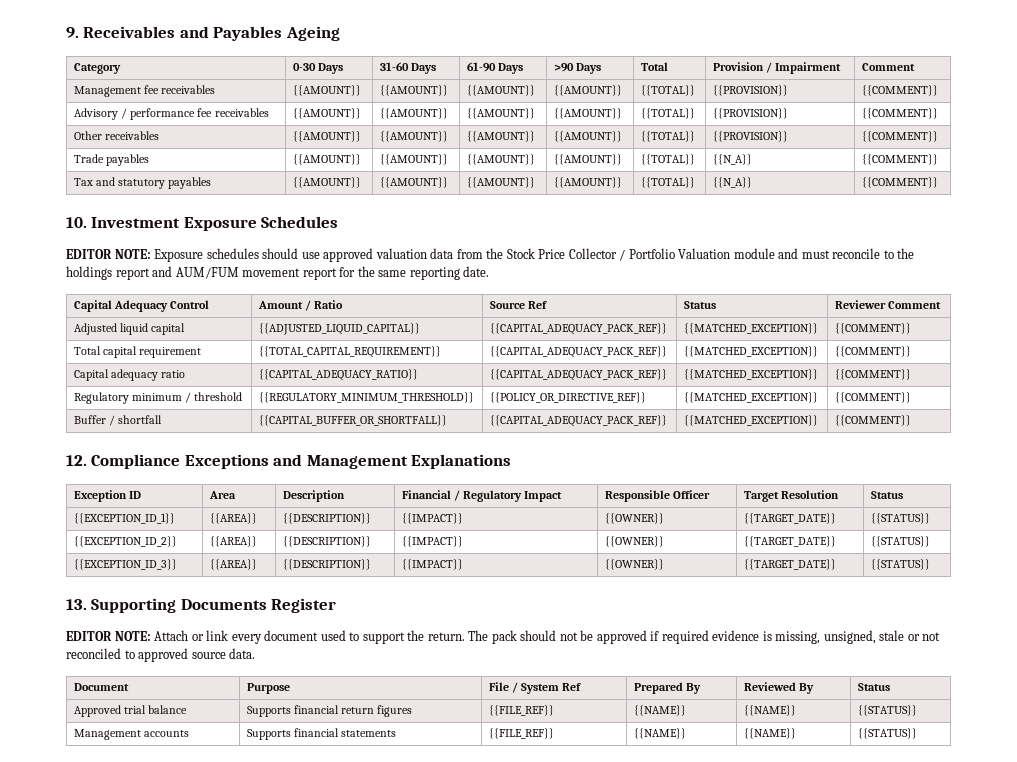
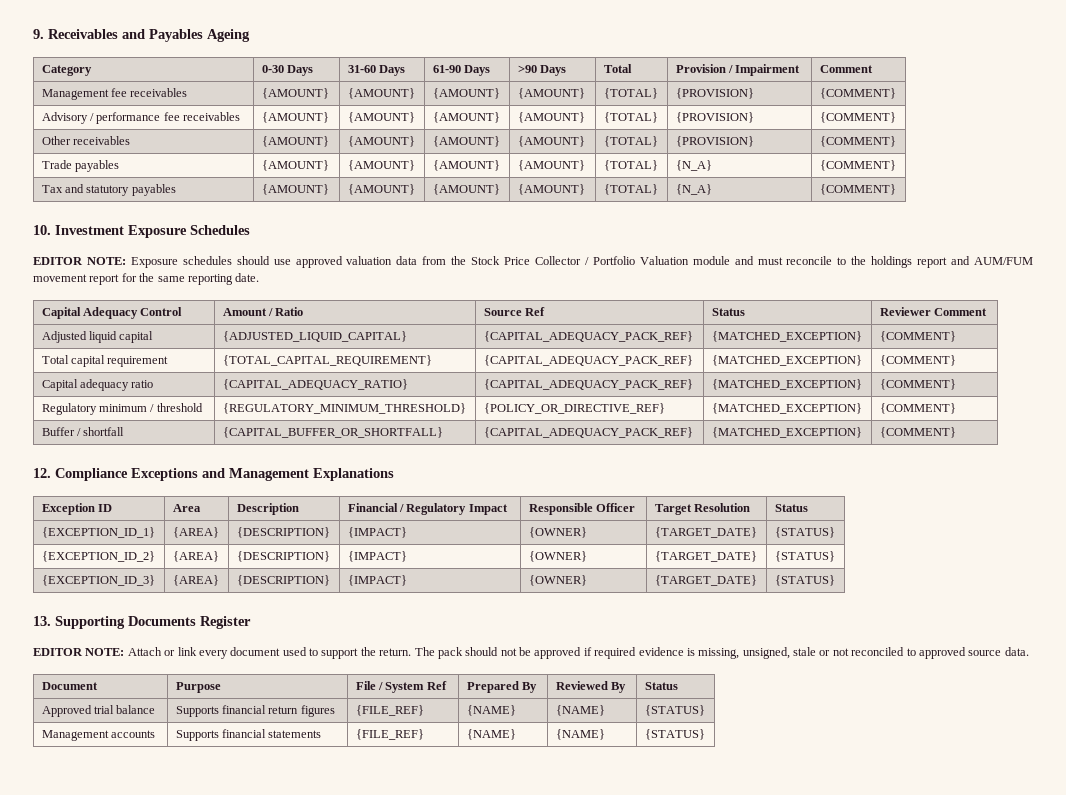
[293,85,362,96] [380,85,449,96] [467,85,536,96] [554,85,623,96] [641,85,696,96] [713,85,789,96] [862,85,939,96] {{AMOUNT}} | {{AMOUNT}} | {{AMOUNT}} | {{AMOUNT}} | {{TOTAL}} | {{PROVISION}} | {{COMMENT}} -> [261,88,329,99] [347,88,415,99] [432,88,500,99] [517,88,585,99] [603,88,658,99] [675,88,754,99] [819,88,896,99] {AMOUNT} | {AMOUNT} | {AMOUNT} | {AMOUNT} | {TOTAL} | {PROVISION} | {COMMENT}
[293,108,362,119] [380,108,449,119] [467,108,536,119] [554,108,623,119] [641,108,696,119] [713,108,789,119] [862,108,939,119] [74,131,160,140] [293,131,362,142] [380,131,449,142] [467,131,536,142] [554,131,623,142] [641,131,696,142] [713,131,789,142] [862,131,939,142] [74,154,150,166] [293,154,362,165] [380,154,449,165] [467,154,536,165] [554,154,623,165] [641,154,696,165] [713,154,753,165] [862,154,939,165] [74,177,212,189] [293,177,362,188] [380,177,449,188] [467,177,536,188] [554,177,623,188] [641,177,696,188] [713,177,753,188] [862,177,939,188] {{AMOUNT}} | {{AMOUNT}} | {{AMOUNT}} | {{AMOUNT}} | {{TOTAL}} | {{PROVISION}} | {{COMMENT}} // Other receivables | {{AMOUNT}} | {{AMOUNT}} | {{AMOUNT}} | {{AMOUNT}} | {{TOTAL}} | {{PROVISION}} | {{COMMENT}} // Trade payables | {{AMOUNT}} | {{AMOUNT}} | {{AMOUNT}} | {{AMOUNT}} | {{TOTAL}} | {{N_A}} | {{COMMENT}} // Tax and statutory payables | {{AMOUNT}} | {{AMOUNT}} | {{AMOUNT}} | {{AMOUNT}} | {{TOTAL}} | {{N_A}} | {{COMMENT}} -> [261,112,329,123] [347,112,415,123] [432,112,500,123] [517,112,585,123] [603,112,658,123] [675,112,754,123] [819,112,896,123] [41,136,131,145] [261,136,329,147] [347,136,415,147] [432,136,500,147] [517,136,585,147] [603,136,658,147] [675,136,754,147] [819,136,896,147] [41,160,120,172] [261,160,329,171] [347,160,415,171] [432,160,500,171] [517,160,585,171] [603,160,658,171] [675,160,712,171] [819,160,896,171] [41,184,176,196] [261,184,329,195] [347,184,415,195] [432,184,500,195] [517,184,585,195] [603,184,658,195] [675,184,712,195] [819,184,896,195] {AMOUNT} | {AMOUNT} | {AMOUNT} | {AMOUNT} | {TOTAL} | {PROVISION} | {COMMENT} // Other receivables | {AMOUNT} | {AMOUNT} | {AMOUNT} | {AMOUNT} | {TOTAL} | {PROVISION} | {COMMENT} // Trade payables | {AMOUNT} | {AMOUNT} | {AMOUNT} | {AMOUNT} | {TOTAL} | {N_A} | {COMMENT} // Tax and statutory payables | {AMOUNT} | {AMOUNT} | {AMOUNT} | {AMOUNT} | {TOTAL} | {N_A} | {COMMENT}
[259,323,421,335] [490,323,668,335] [684,323,819,334] [835,323,912,334] {{ADJUSTED_LIQUID_CAPITAL}} | {{CAPITAL_ADEQUACY_PACK_REF}} | {{MATCHED_EXCEPTION}} | {{COMMENT}} -> [222,331,407,342] [483,331,693,342] [711,331,862,342] [879,331,956,342] {ADJUSTED_LIQUID_CAPITAL} | {CAPITAL_ADEQUACY_PACK_REF} | {MATCHED_EXCEPTION} | {COMMENT}
[259,346,442,358] [490,346,668,358] [684,346,819,357] [835,346,912,357] {{TOTAL_CAPITAL_REQUIREMENT}} | {{CAPITAL_ADEQUACY_PACK_REF}} | {{MATCHED_EXCEPTION}} | {{COMMENT}} -> [222,355,432,366] [483,355,693,366] [711,355,862,366] [879,355,956,366] {TOTAL_CAPITAL_REQUIREMENT} | {CAPITAL_ADEQUACY_PACK_REF} | {MATCHED_EXCEPTION} | {COMMENT}
[259,369,419,381] [490,369,668,381] [684,369,819,380] [835,369,912,380] {{CAPITAL_ADEQUACY_RATIO}} | {{CAPITAL_ADEQUACY_PACK_REF}} | {{MATCHED_EXCEPTION}} | {{COMMENT}} -> [222,379,408,390] [483,379,693,390] [711,379,862,390] [879,379,956,390] {CAPITAL_ADEQUACY_RATIO} | {CAPITAL_ADEQUACY_PACK_REF} | {MATCHED_EXCEPTION} | {COMMENT}
[259,392,475,403] [490,392,647,403] [684,392,819,403] [835,392,912,403] {{REGULATORY_MINIMUM_THRESHOLD}} | {{POLICY_OR_DIRECTIVE_REF}} | {{MATCHED_EXCEPTION}} | {{COMMENT}} -> [222,403,466,414] [483,403,665,414] [711,403,862,414] [879,403,956,414] {REGULATORY_MINIMUM_THRESHOLD} | {POLICY_OR_DIRECTIVE_REF} | {MATCHED_EXCEPTION} | {COMMENT}
[259,415,448,426] [490,415,668,427] [684,415,819,426] [835,415,912,426] {{CAPITAL_BUFFER_OR_SHORTFALL}} | {{CAPITAL_ADEQUACY_PACK_REF}} | {{MATCHED_EXCEPTION}} | {{COMMENT}} -> [222,427,443,438] [483,427,693,438] [711,427,862,438] [879,427,956,438] {CAPITAL_BUFFER_OR_SHORTFALL} | {CAPITAL_ADEQUACY_PACK_REF} | {MATCHED_EXCEPTION} | {COMMENT}
[74,513,176,524] [210,513,258,524] [283,513,372,524] [402,513,464,524] [605,513,665,524] [744,513,837,524] [871,513,931,524] [74,536,178,547] [210,536,258,547] [283,536,372,547] [402,536,464,547] [605,536,665,547] [744,536,837,547] [871,536,931,547] [74,559,178,570] [210,559,258,570] [283,559,372,570] [402,559,464,570] [605,559,665,570] [744,559,837,570] [871,559,931,570] {{EXCEPTION_ID_1}} | {{AREA}} | {{DESCRIPTION}} | {{IMPACT}} | {{OWNER}} | {{TARGET_DATE}} | {{STATUS}} // {{EXCEPTION_ID_2}} | {{AREA}} | {{DESCRIPTION}} | {{IMPACT}} | {{OWNER}} | {{TARGET_DATE}} | {{STATUS}} // {{EXCEPTION_ID_3}} | {{AREA}} | {{DESCRIPTION}} | {{IMPACT}} | {{OWNER}} | {{TARGET_DATE}} | {{STATUS}} -> [41,527,155,538] [172,527,219,538] [236,527,330,538] [347,527,407,538] [528,527,587,538] [654,527,757,538] [774,527,835,538] [41,551,155,562] [172,551,219,562] [236,551,330,562] [347,551,407,562] [528,551,587,562] [654,551,757,562] [774,551,835,562] [41,575,155,586] [172,575,219,586] [236,575,330,586] [347,575,407,586] [528,575,587,586] [654,575,757,586] [774,575,835,586] {EXCEPTION_ID_1} | {AREA} | {DESCRIPTION} | {IMPACT} | {OWNER} | {TARGET_DATE} | {STATUS} // {EXCEPTION_ID_2} | {AREA} | {DESCRIPTION} | {IMPACT} | {OWNER} | {TARGET_DATE} | {STATUS} // {EXCEPTION_ID_3} | {AREA} | {DESCRIPTION} | {IMPACT} | {OWNER} | {TARGET_DATE} | {STATUS}
[489,705,555,716] [634,705,687,716] [744,705,797,716] [858,705,918,716] {{FILE_REF}} | {{NAME}} | {{NAME}} | {{STATUS}} -> [355,705,424,716] [466,705,516,716] [555,705,605,716] [644,705,705,716] {FILE_REF} | {NAME} | {NAME} | {STATUS}
[489,728,555,739] [634,728,687,739] [744,728,797,739] [858,728,918,739] {{FILE_REF}} | {{NAME}} | {{NAME}} | {{STATUS}} -> [355,729,424,740] [466,729,516,740] [555,729,605,740] [644,729,705,740] {FILE_REF} | {NAME} | {NAME} | {STATUS}

